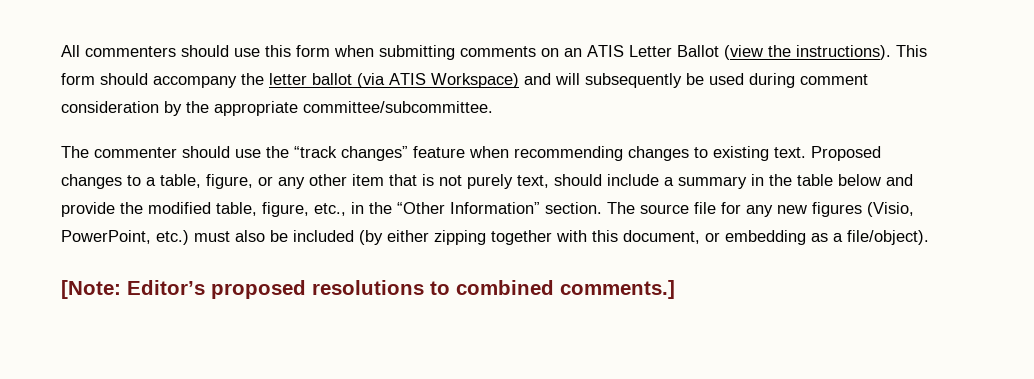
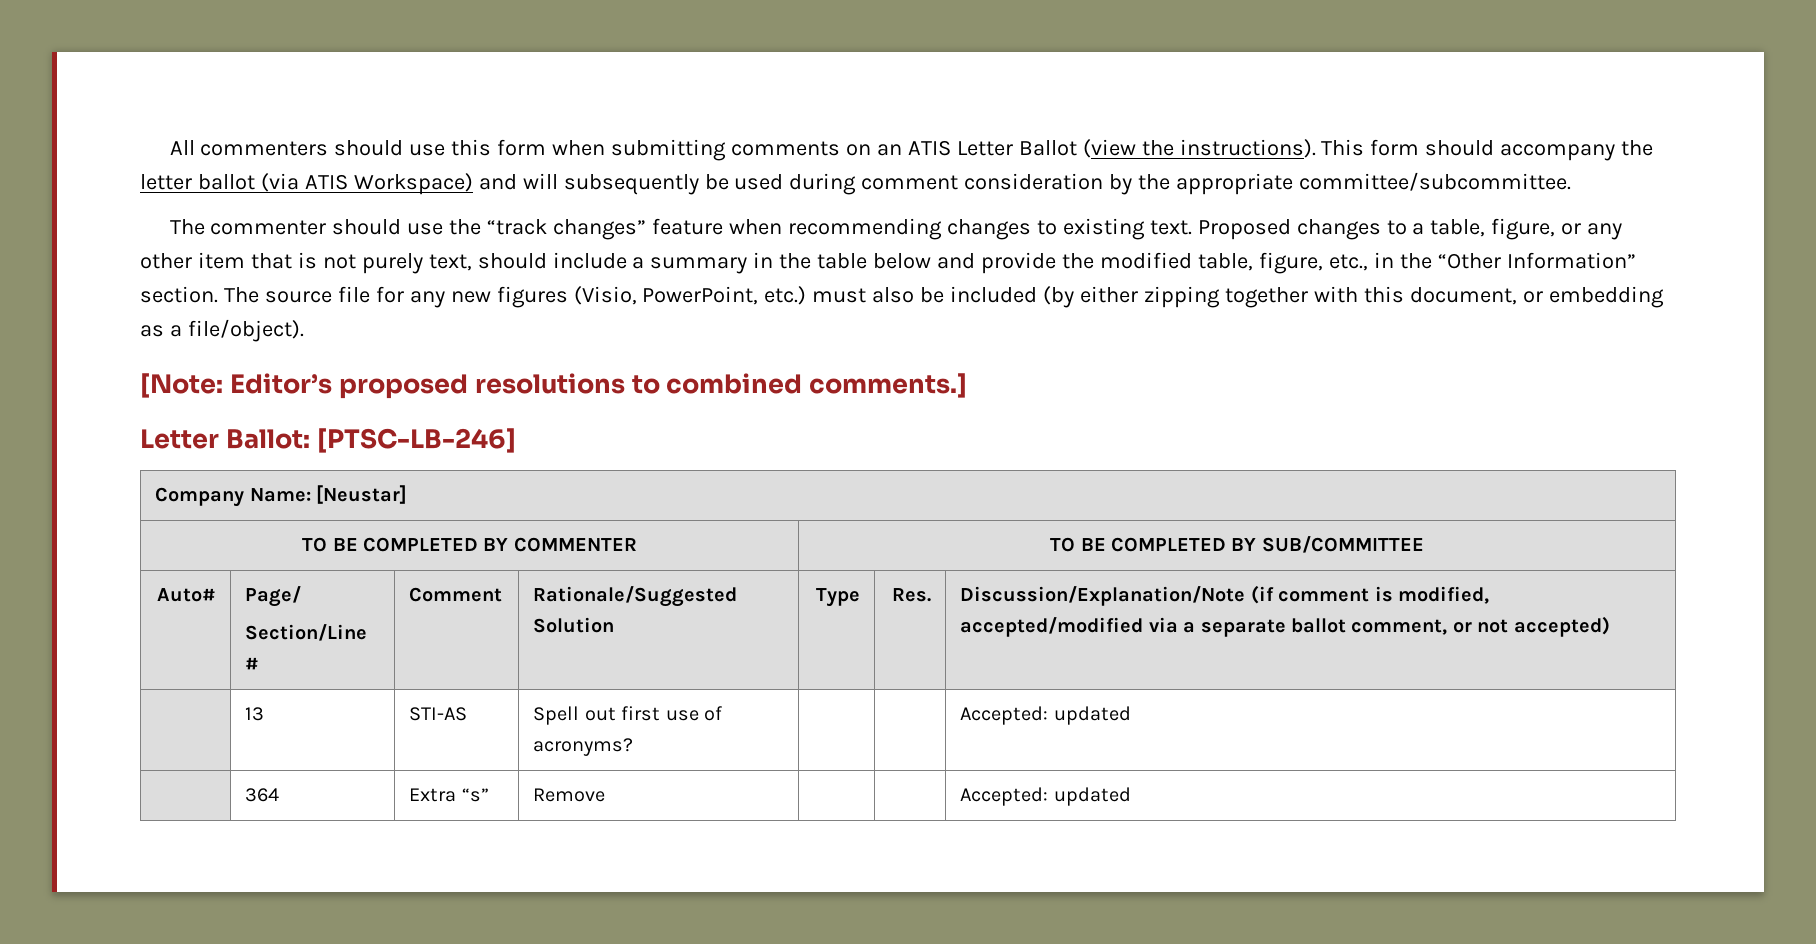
(675, 289) none -> [140,428,516,453] [155,485,408,507] [302,537,637,552] [1050,536,1424,553] [156,588,216,602] [245,586,302,607] [245,624,368,641] [245,657,260,670] [409,587,503,602] [533,586,738,607] [533,617,615,633] [815,588,860,607] [891,588,931,602] [960,585,1489,606] [960,616,1610,637] [245,707,265,721] [409,707,468,721] [533,706,722,725] [533,738,634,756] [960,706,1131,725] [245,788,280,802] [409,788,489,802] [533,788,606,802] [960,787,1131,806] // Letter Ballot: [PTSC-LB-246] // Company Name: [Neustar] // TO BE COMPLETED BY COMMENTER | TO BE COMPLETED BY SUB/COMMITTEE // Auto# | Page/ // Section/Line # | Comment | Rationale/Suggested Solution | Type | Res. | Discussion/Explanation/Note (if comment is modified, accepted/modified via a separate ballot comment, or not accepted) // | 13 | STI-AS | Spell out first use of acronyms? | | | Accepted: updated // | 364 | Extra “s” | Remove | | | Accepted: updated

